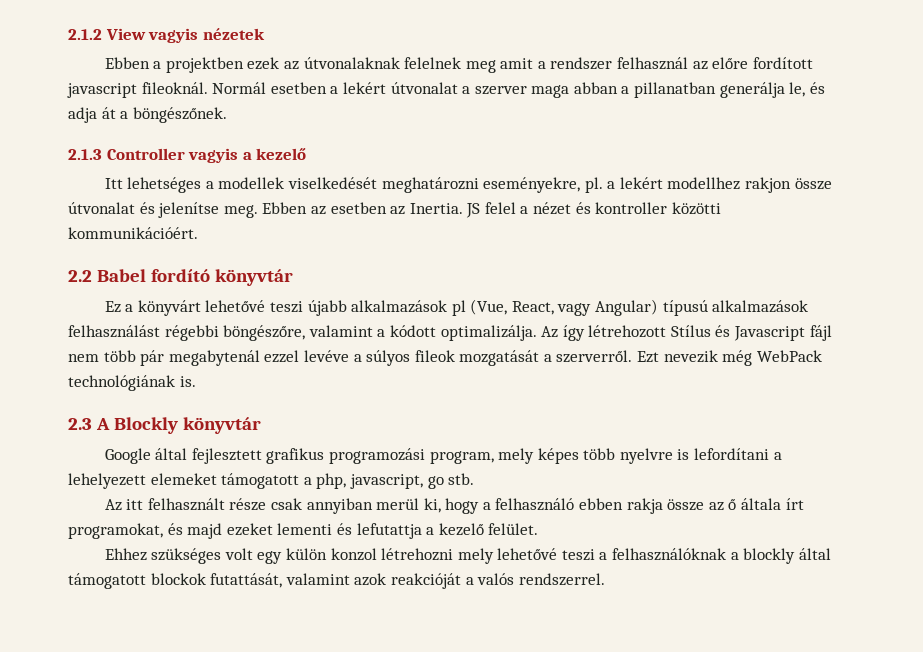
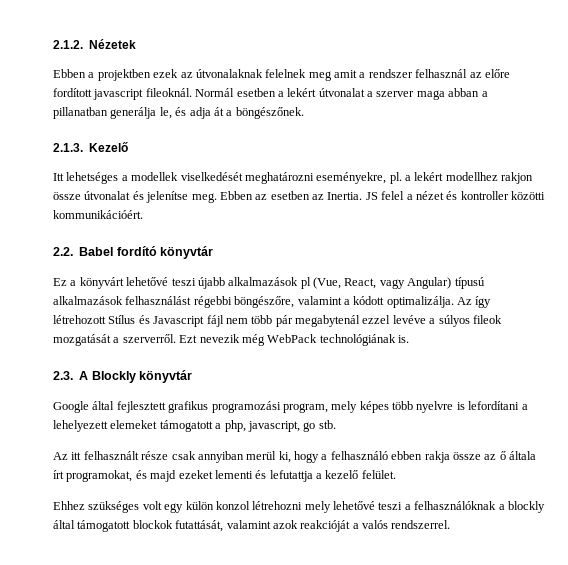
[68,28,265,43] 2.1.2 View vagyis nézetek -> [53,39,137,49] 2.1.2. Nézetek
[68,148,307,163] 2.1.3 Controller vagyis a kezelő -> [53,142,129,152] 2.1.3. Kezelő
[68,270,92,282] 2.2 -> [53,247,73,256] 2.2.
[68,418,92,430] 2.3 -> [53,371,73,380] 2.3.

